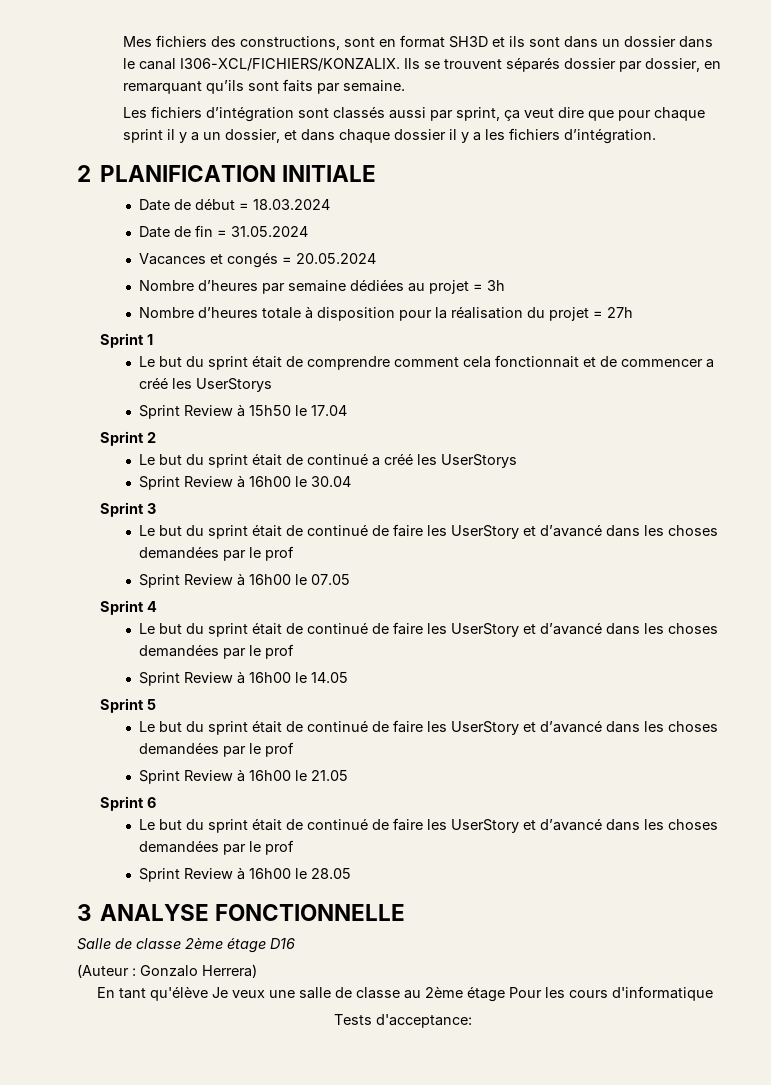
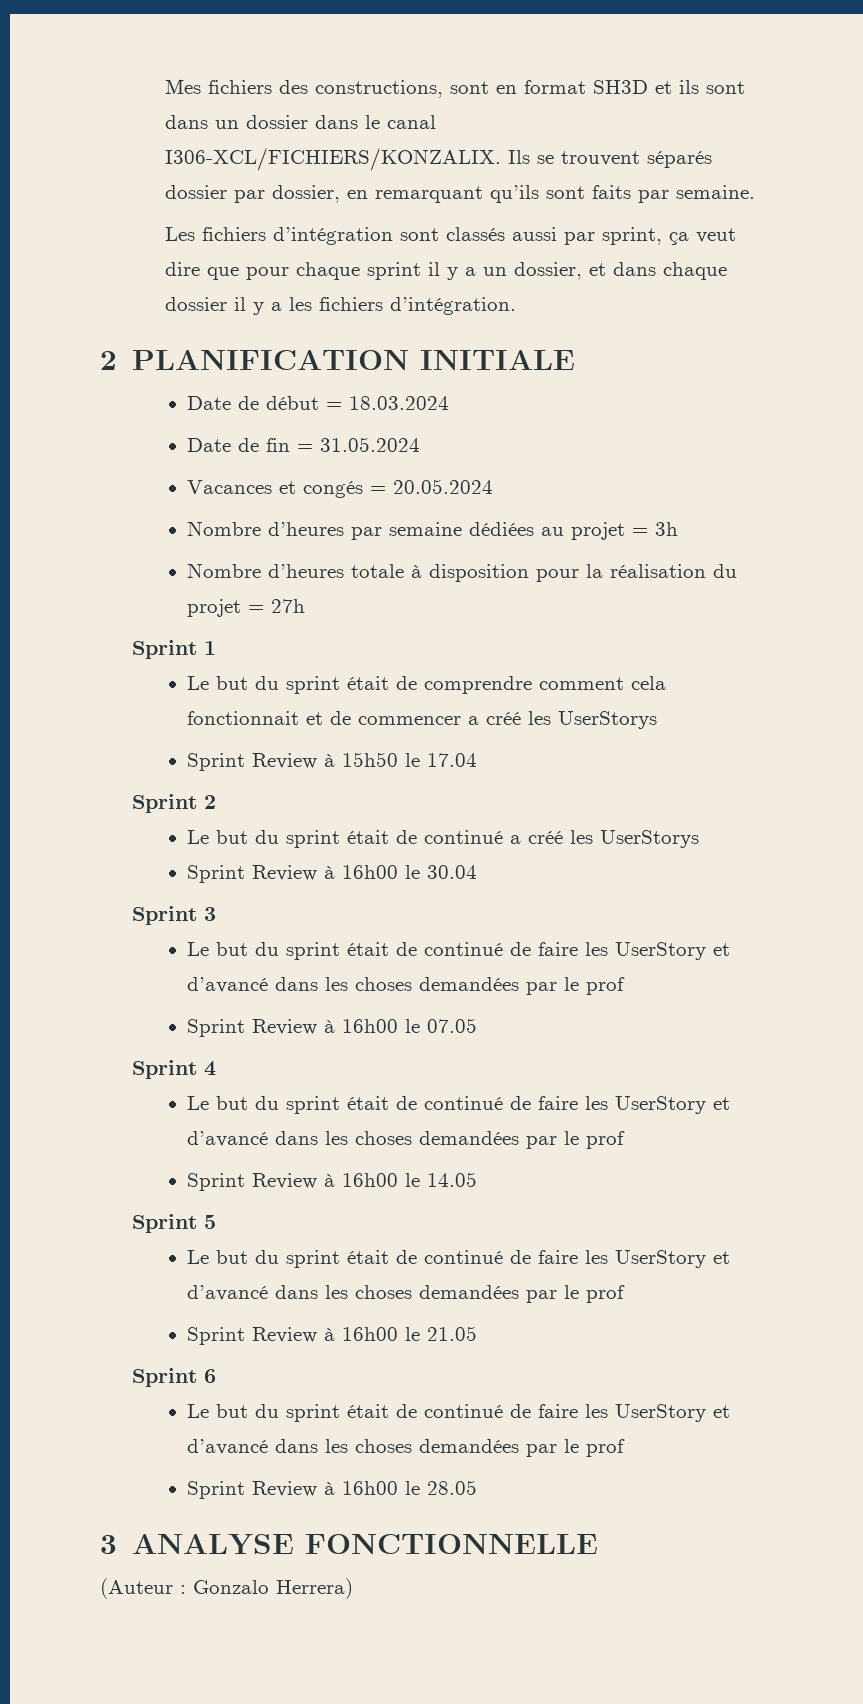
[77,938,295,953] [77,964,257,978] [97,986,714,1002] [334,1014,472,1028] Salle de classe 2ème étage D16 // (Auteur : Gonzalo Herrera) // En tant qu'élève Je veux une salle de classe au 2ème étage Pour les cours d'informatique // Tests d'acceptance: -> [100,1578,353,1599] (Auteur : Gonzalo Herrera)

